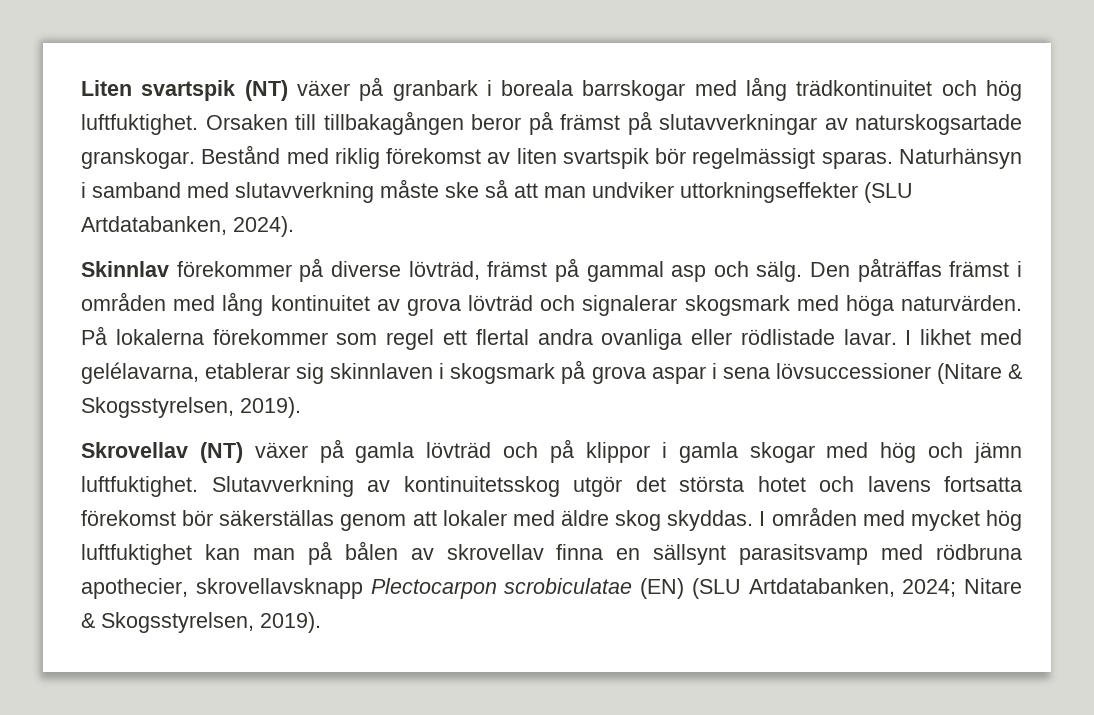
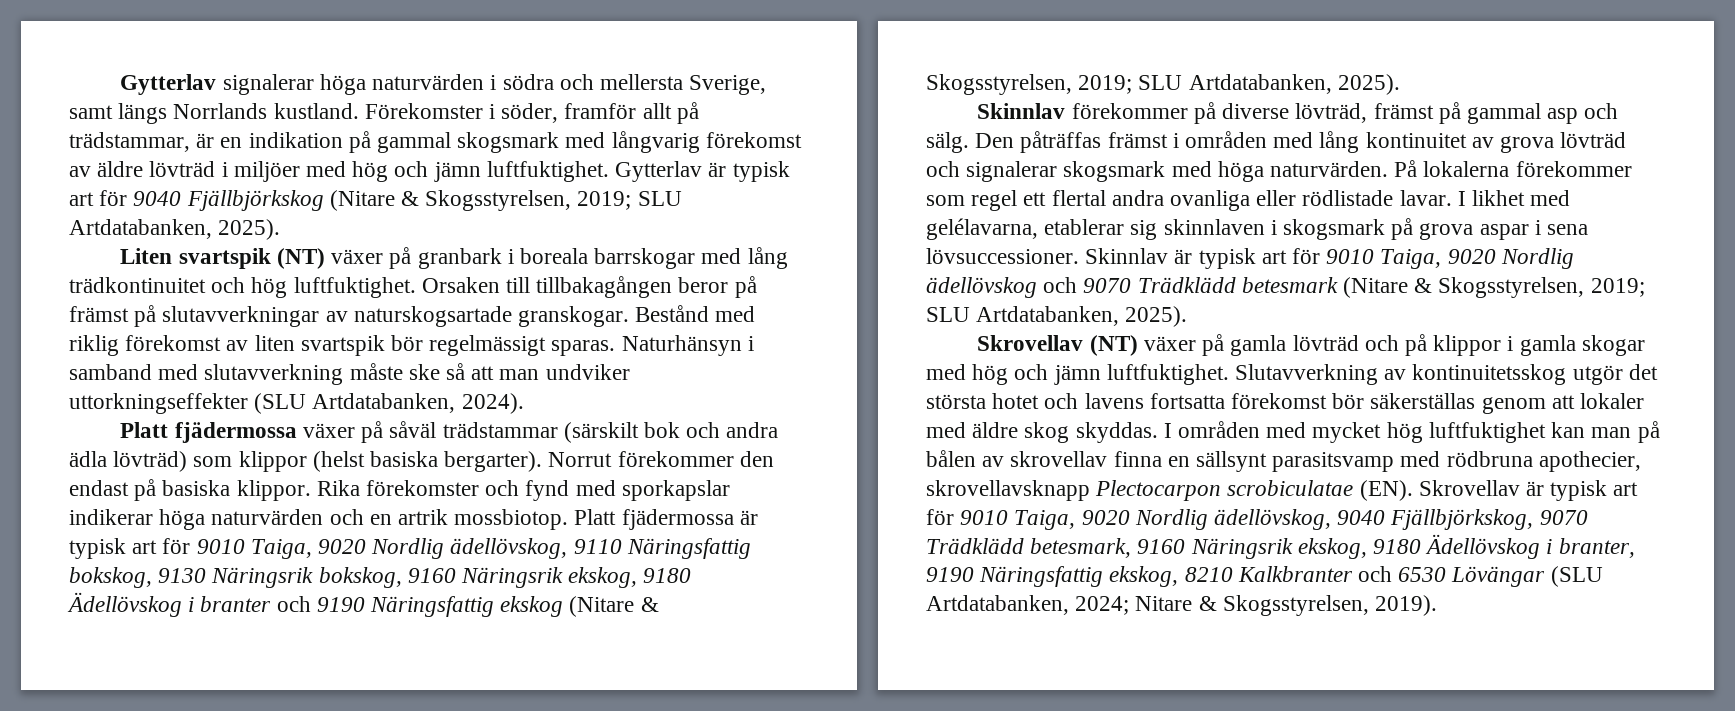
(81, 88) none -> [120,74,767,95] [69,102,699,124] [69,131,802,153] [69,161,790,182] [69,190,682,211] [69,219,281,240] Gytterlav signalerar höga naturvärden i södra och mellersta Sverige, samt längs Norrlands kustland. Förekomster i söder, framför allt på trädstammar, är en indikation på gammal skogsmark med långvarig förekomst av äldre lövträd i miljöer med hög och jämn luftfuktighet. Gytterlav är typisk art för 9040 Fjällbjörkskog (Nitare & Skogsstyrelsen, 2019; SLU Artdatabanken, 2025). //
(294, 226) none -> [120,421,779,443] [69,451,774,472] [69,479,730,501] [69,509,758,530] [69,538,751,559] [69,567,692,588] [67,592,659,617] [926,74,1400,95] // Platt fjädermossa växer på såväl trädstammar (särskilt bok och andra ädla lövträd) som klippor (helst basiska bergarter). Norrut förekommer den endast på basiska klippor. Rika förekomster och fynd med sporkapslar indikerar höga naturvärden och en artrik mossbiotop. Platt fjädermossa är typisk art för 9010 Taiga, 9020 Nordlig ädellövskog, 9110 Näringsfattig bokskog, 9130 Näringsrik bokskog, 9160 Näringsrik ekskog, 9180 Ädellövskog i branter och 9190 Näringsfattig ekskog (Nitare & Skogsstyrelsen, 2019; SLU Artdatabanken, 2025).
[775,363,1023,384] [81,397,301,418] lövsuccessioner (Nitare & Skogsstyrelsen, 2019). -> [926,248,1574,269] [926,277,1645,298] [926,306,1188,327] lövsuccessioner. Skinnlav är typisk art för 9010 Taiga, 9020 Nordlig ädellövskog och 9070 Trädklädd betesmark (Nitare & Skogsstyrelsen, 2019; SLU Artdatabanken, 2025).
[640,578,684,599] (EN) -> [1359,480,1639,501] [926,509,1588,530] [926,534,1635,559] [926,566,1546,587] (EN). Skrovellav är typisk art för 9010 Taiga, 9020 Nordlig ädellövskog, 9040 Fjällbjörkskog, 9070 Trädklädd betesmark, 9160 Näringsrik ekskog, 9180 Ädellövskog i branter, 9190 Näringsfattig ekskog, 8210 Kalkbranter och 6530 Lövängar

